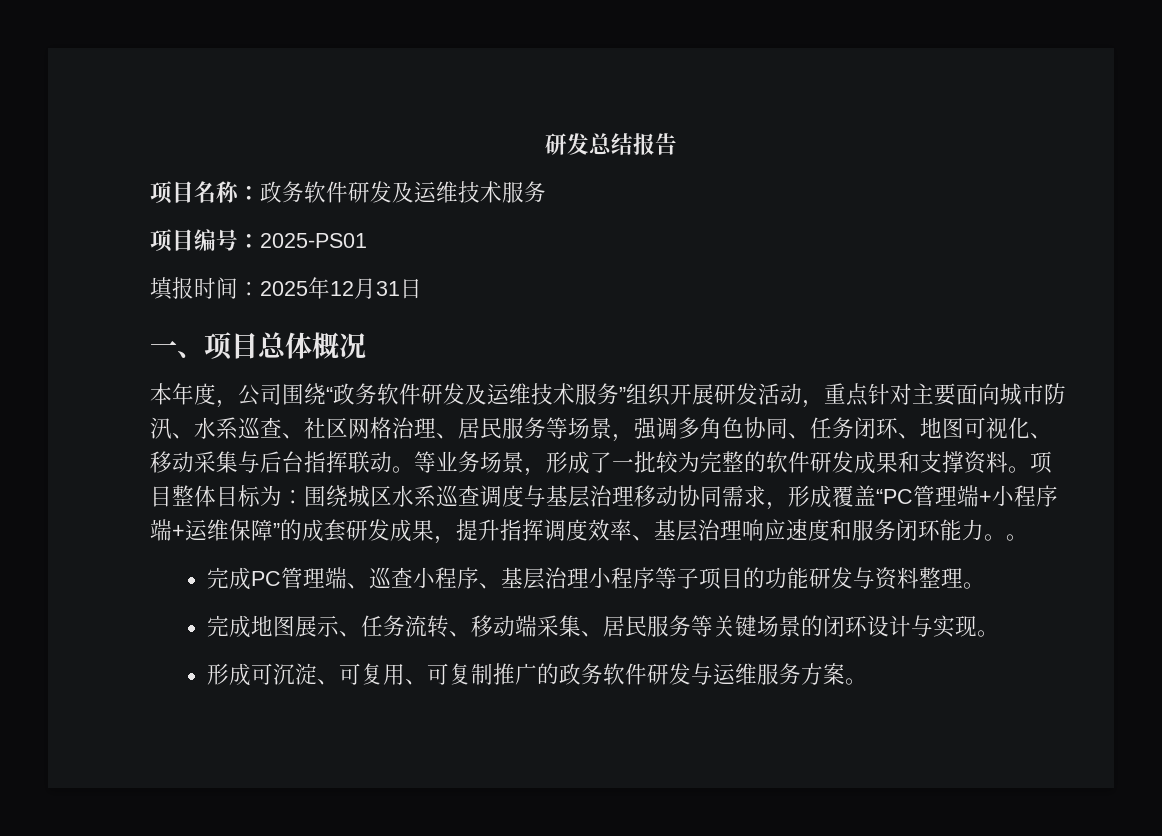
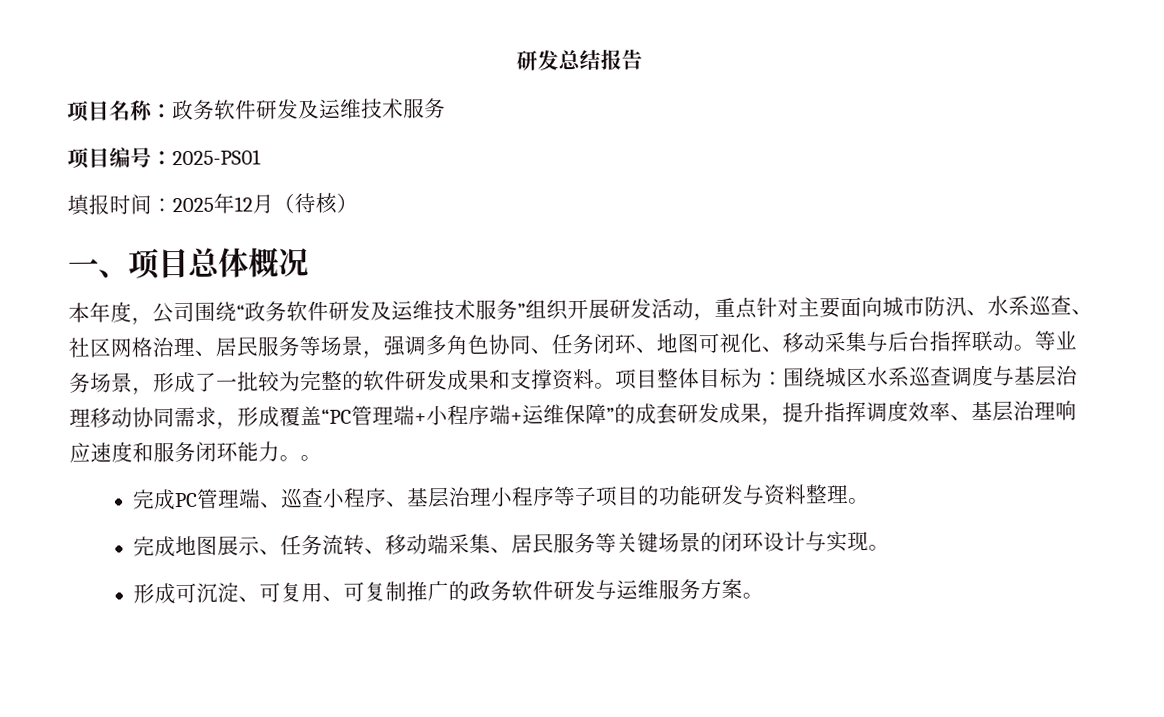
[376,278,422,299] 31日 -> [273,192,358,214] （待核）

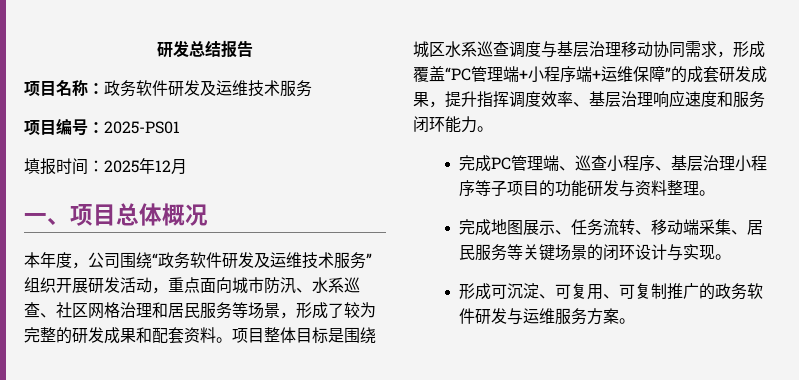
[273,192,358,214] （待核） -> (187, 167) none
[756,297,841,319] 针对主要 -> (200, 285) none
[194,350,216,357] 、 -> [152,302,168,318] 和
[383,330,1077,357] [69,371,259,396] 强调多角色协同、任务闭环、地图可视化、移动采集与后台指挥联动。等业务场景，形成了一批 -> [296,302,344,319] 形成了
[363,370,406,391] 软件 -> (72, 335) none
[510,369,553,390] 支撑 -> [152,327,184,344] 配套
[741,367,784,388] 为： -> [328,328,344,343] 是
[300,454,322,462] 。 -> (493, 129) none

